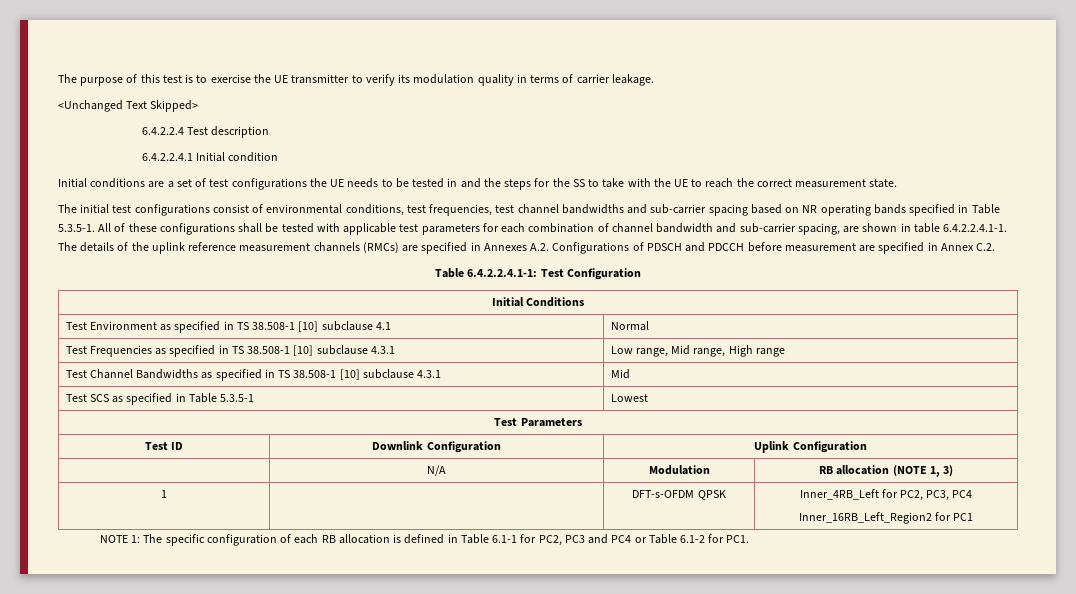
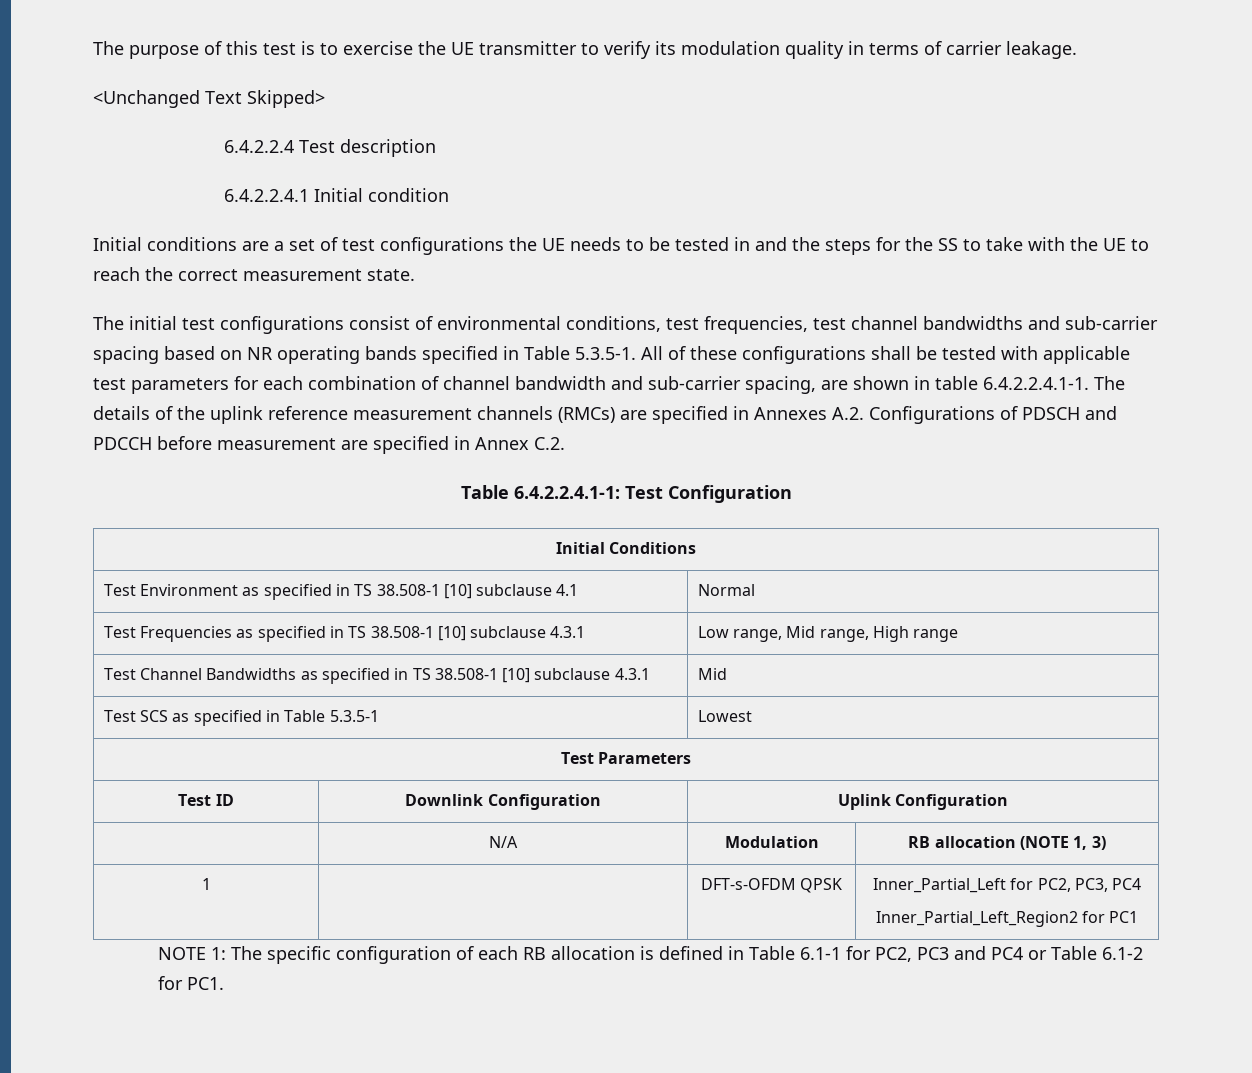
[799,489,879,500] Inner_4RB_Left -> [872,878,1006,893] Inner_Partial_Left
[798,512,932,524] Inner_16RB_Left_Region2 -> [875,911,1078,927] Inner_Partial_Left_Region2

